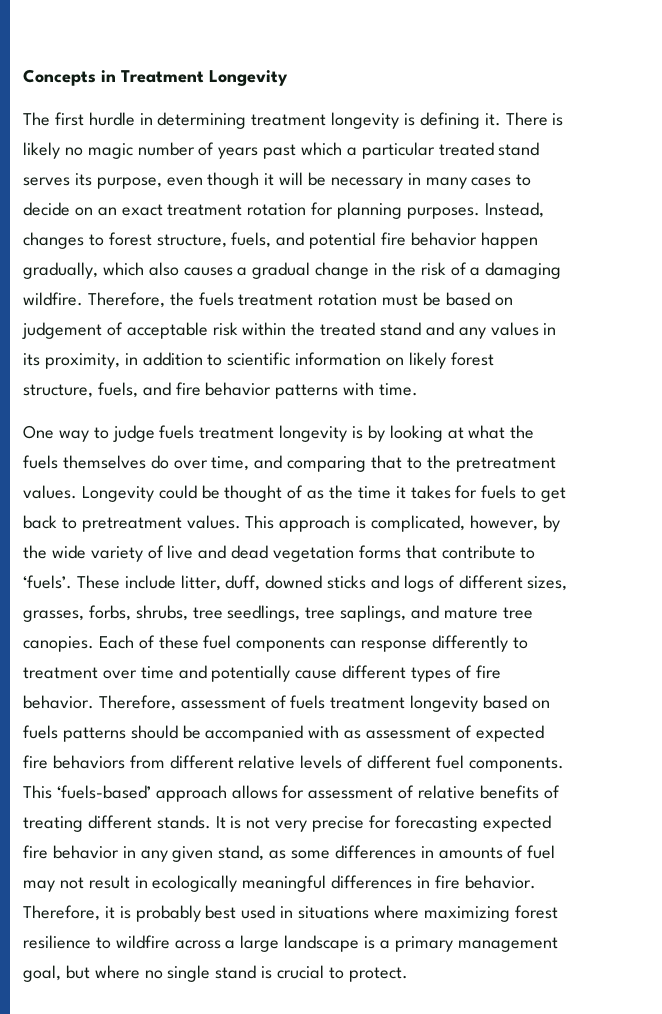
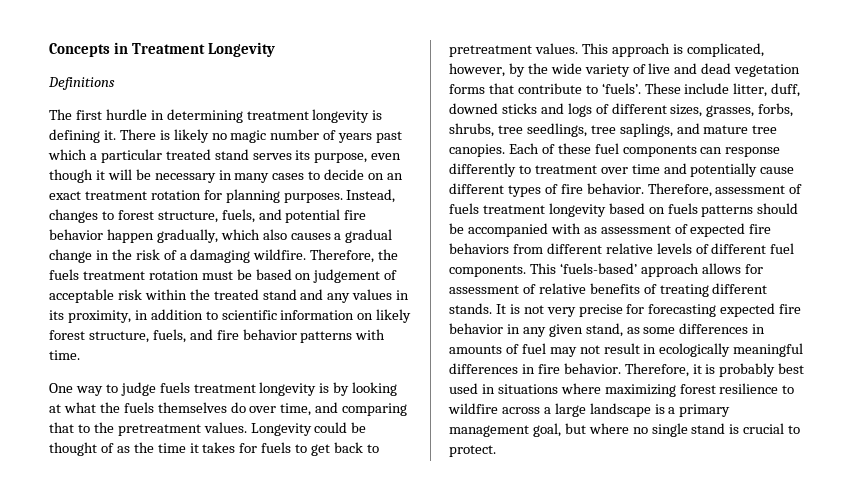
(288, 78) none -> [48,77,115,90] // Definitions

